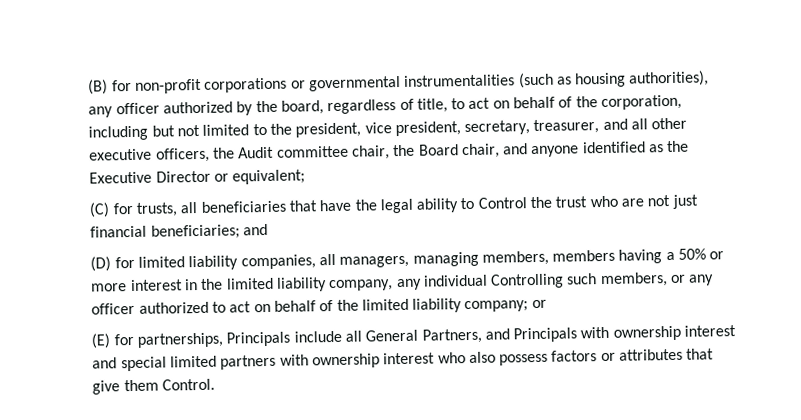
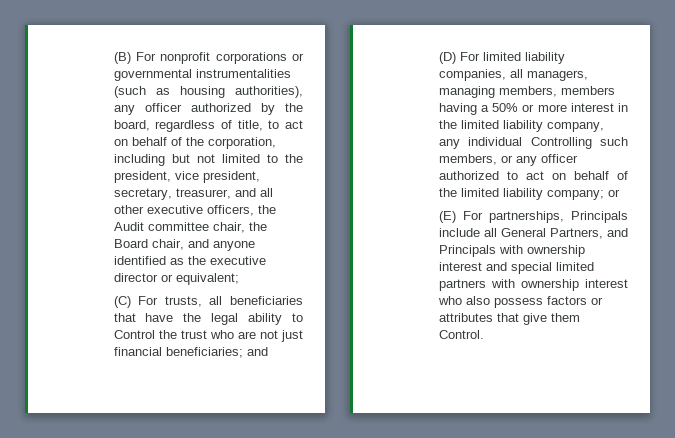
[111,78,202,94] for non-profit -> [135,52,211,64] For nonprofit
[89,170,211,184] Executive Director -> [209,256,266,265] [113,273,158,282] executive director
[112,202,134,215] for -> [138,296,159,305] For
[114,256,135,269] for -> [459,52,480,61] For
[113,333,134,346] for -> [462,211,483,220] For

